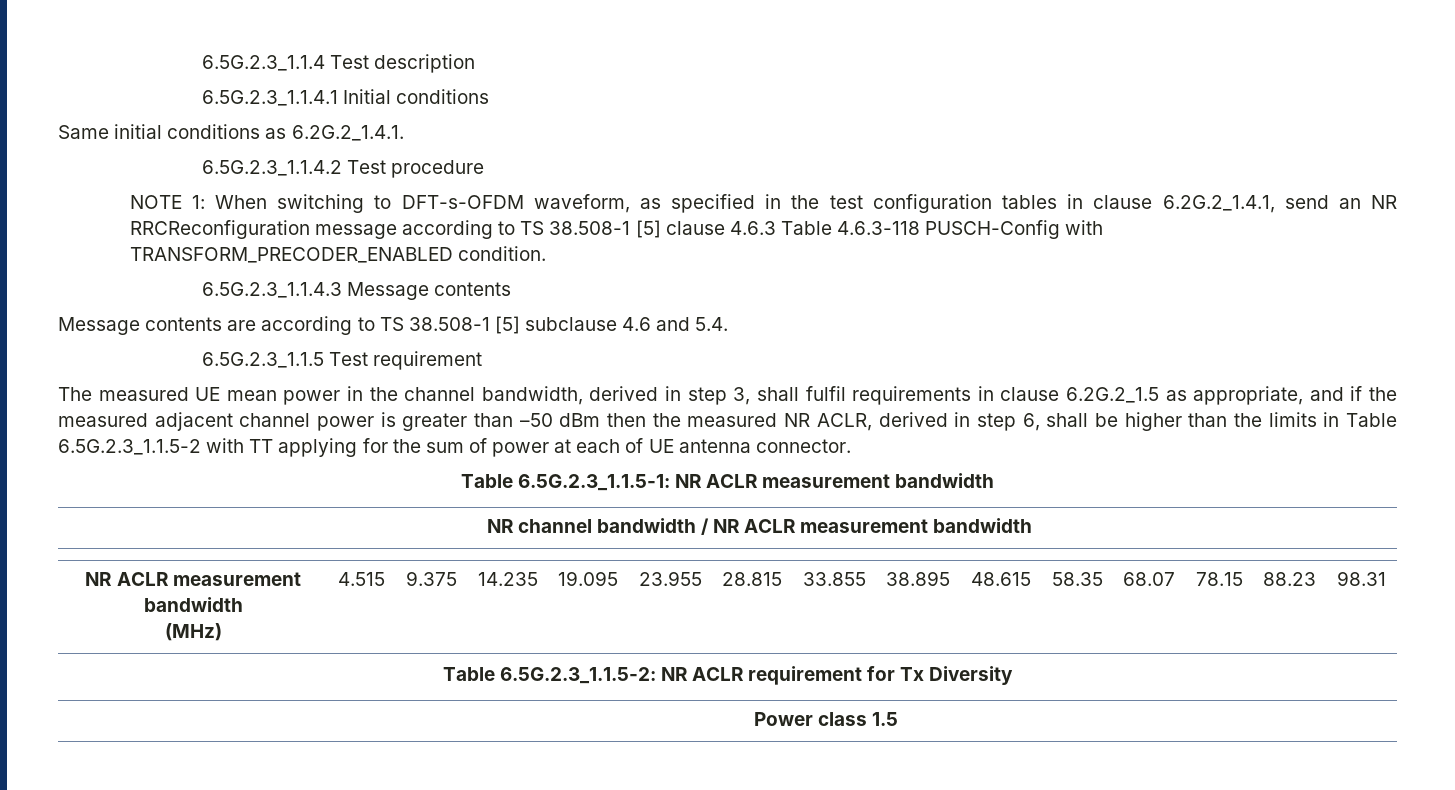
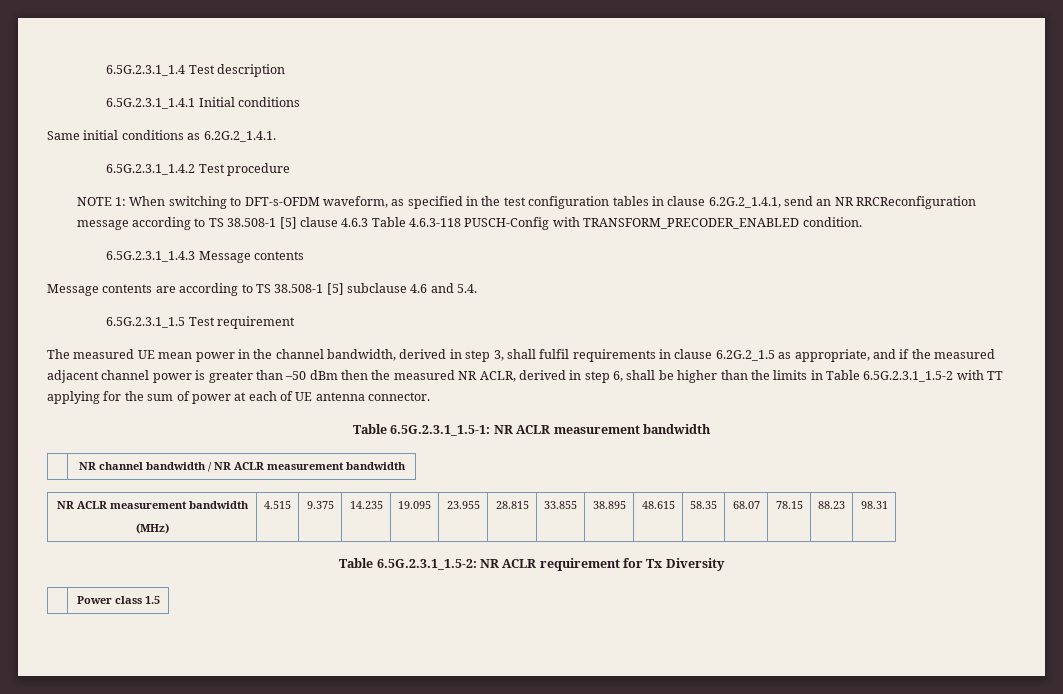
[201,55,325,71] 6.5G.2.3_1.1.4 -> [106,65,186,76] 6.5G.2.3.1_1.4
[201,90,338,106] 6.5G.2.3_1.1.4.1 -> [106,98,196,109] 6.5G.2.3.1_1.4.1
[201,160,342,176] 6.5G.2.3_1.1.4.2 -> [106,164,196,175] 6.5G.2.3.1_1.4.2
[201,282,342,298] 6.5G.2.3_1.1.4.3 -> [106,251,196,262] 6.5G.2.3.1_1.4.3
[201,352,324,368] 6.5G.2.3_1.1.5 -> [106,317,186,328] 6.5G.2.3.1_1.5
[58,439,201,455] 6.5G.2.3_1.1.5-2 -> [863,371,954,382] 6.5G.2.3.1_1.5-2
[517,474,670,491] 6.5G.2.3_1.1.5-1: -> [390,425,491,436] 6.5G.2.3.1_1.5-1:
[499,667,656,684] 6.5G.2.3_1.1.5-2: -> [376,559,477,570] 6.5G.2.3.1_1.5-2:

